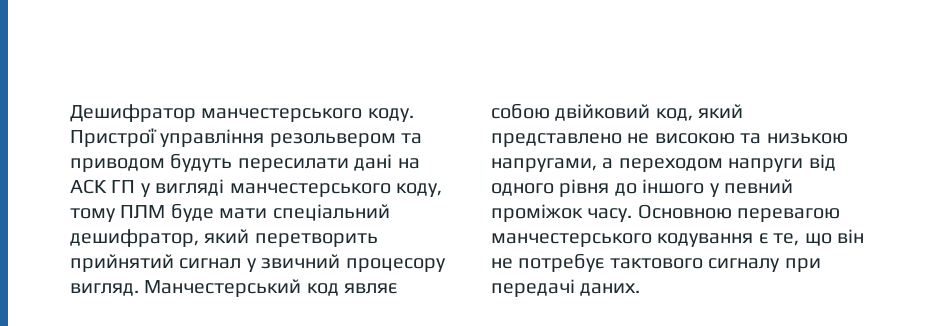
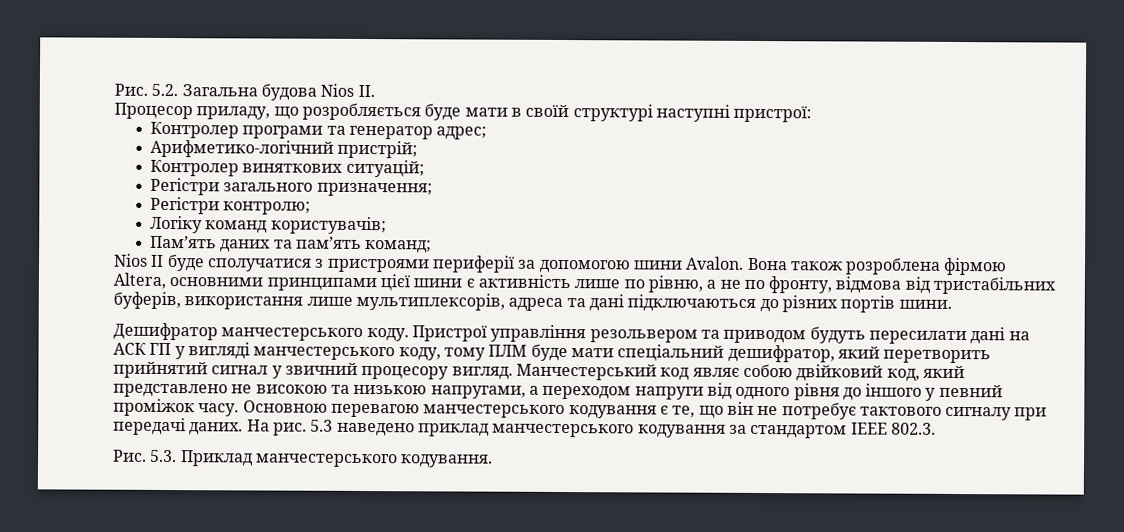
(70, 113) none -> [114,83,375,101] [114,102,813,123] [150,121,488,140] [150,139,419,159] [150,159,425,178] [150,177,433,197] [150,196,312,215] [150,215,387,235] [150,235,433,254] [113,253,1008,276] [113,272,1057,295] [113,291,952,313] Рис. 5.2. Загальна будова Nios II. // Процесор приладу, що розробляється буде мати в своїй структурі наступні пристрої: // Контролер програми та генератор адрес; // Арифметико-логічний пристрій; // Контролер виняткових ситуацій; // Регістри загального призначення; // Регістри контролю; // Логіку команд користувачів; // Пам’ять даних та пам’ять команд; // Nios II буде сполучатися з пристроями периферії за допомогою шини Avalon. Вона також розроблена фірмою Altera, основними принципами цієї шини є активність лише по рівню, а не по фронту, відмова від тристабільних буферів, використання лише мультиплексорів, адреса та дані підключаються до різних портів шини. //
(641, 289) none -> [246,419,936,439] [113,449,494,468] На рис. 5.3 наведено приклад манчестерського кодування за стандартом IEEE 802.3. // Рис. 5.3. Приклад манчестерського кодування.

